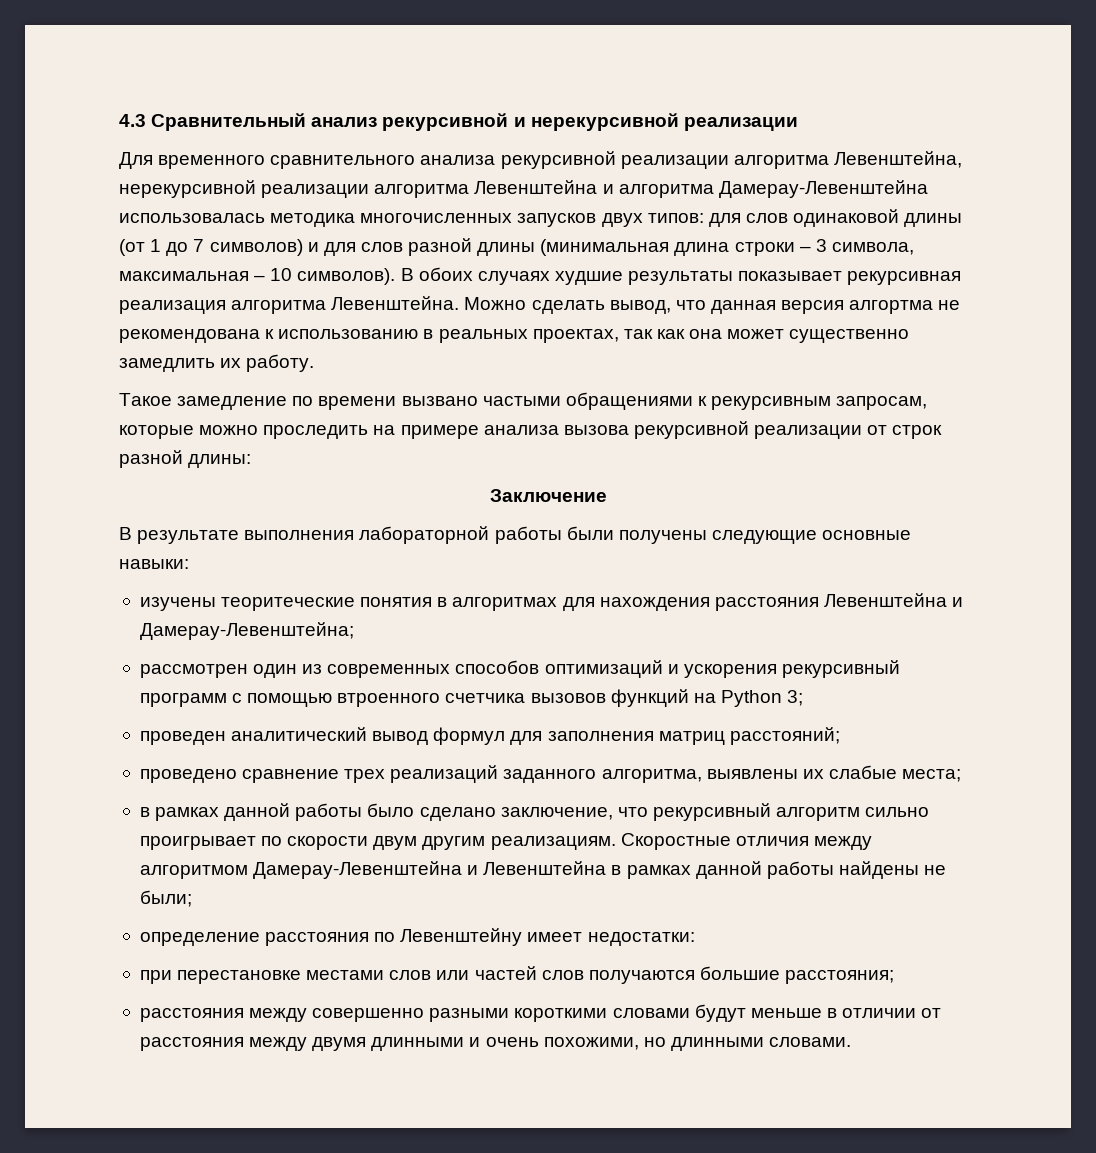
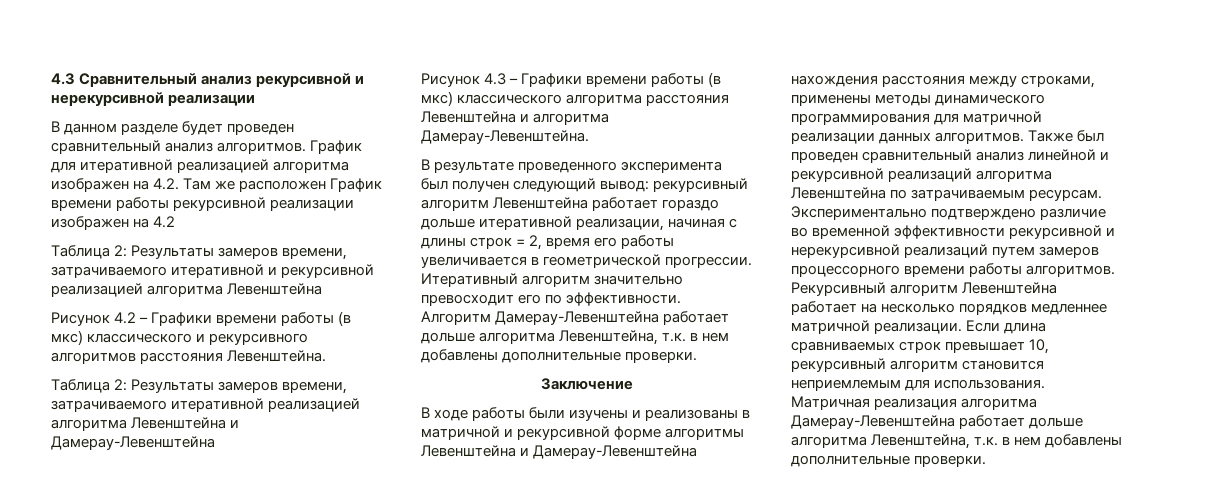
[119,151,962,169] [119,180,928,198] [119,209,963,227] [119,238,914,256] [119,267,962,285] [119,296,961,314] [119,329,910,343] [119,354,315,372] [119,392,928,410] [119,421,943,439] [119,450,252,468] [489,489,607,502] [119,526,912,544] [119,559,189,569] [139,593,964,611] [139,622,354,640] [139,660,900,678] [139,689,804,707] [139,727,840,745] [139,765,962,783] [139,803,930,821] [139,833,872,850] [139,861,947,879] [139,890,192,907] [139,928,695,946] [139,966,895,984] [139,1004,942,1022] [139,1037,852,1051] Для временного сравнительного анализа рекурсивной реализации алгоритма Левенштейна, нерекурсивной реализации алгоритма Левенштейна и алгоритма Дамерау-Левенштейна использовалась методика многочисленных запусков двух типов: для слов одинаковой длины (от 1 до 7 символов) и для слов разной длины (минимальная длина строки – 3 символа, максимальная – 10 символов). В обоих случаях худшие результаты показывает рекурсивная реализация алгоритма Левенштейна. Можно сделать вывод, что данная версия алгортма не рекомендована к использованию в реальных проектах, так как она может существенно замедлить их работу. // Такое замедление по времени вызвано частыми обращениями к рекурсивным запросам, которые можно проследить на примере анализа вызова рекурсивной реализации от строк разной длины: // Заключение // В результате выполнения лабораторной работы были получены следующие основные навыки: // изучены теоритеческие понятия в алгоритмах для нахождения расстояния Левенштейна и Дамерау-Левенштейна; // рассмотрен один из современных способов оптимизаций и ускорения рекурсивный программ с помощью втроенного счетчика вызовов функций на Python 3; // проведен аналитический вывод формул для заполнения матриц расстояний; // проведено сравнение трех реализаций заданного алгоритма, выявлены их слабые места; // в рамках данной работы было сделано заключение, что рекурсивный алгоритм сильно проигрывает по скорости двум другим реализациям. Скоростные отличия между алгоритмом Дамерау-Левенштейна и Левенштейна в рамках данной работы найдены не были; // oпределение расстояния по Левенштейну имеет недостатки: // при перестановке местами слов или частей слов получаются большие расстояния; // расстояния между совершенно разными короткими словами будут меньше в отличии от расстояния между двумя длинными и очень похожими, но длинными словами. -> [51,121,295,135] [51,140,363,154] [51,159,350,173] [51,178,383,192] [51,197,355,211] [51,216,176,230] [51,245,348,260] [51,264,375,278] [51,283,323,297] [51,311,352,326] [51,330,309,345] [51,350,327,364] [51,379,348,394] [51,398,361,412] [51,417,240,431] [51,436,215,450] [421,72,722,87] [421,91,730,106] [421,111,610,125] [421,130,589,144] [421,159,723,173] [421,178,749,192] [421,197,720,211] [421,216,738,231] [421,235,675,250] [421,254,753,268] [421,273,684,287] [421,292,682,306] [421,311,730,325] [421,330,730,345] [421,349,698,363] [541,378,633,390] [421,407,751,421] [421,426,745,440] [421,445,698,459] [791,75,1096,88] [791,94,1046,106] [791,111,1043,125] [791,130,1105,144] [791,149,1110,163] [791,168,1053,182] [791,187,1103,201] [791,206,1107,220] [791,225,1116,239] [791,244,1100,258] [791,263,1116,277] [791,282,1058,296] [791,301,1108,315] [791,320,1047,334] [791,339,1050,354] [791,358,1045,372] [791,379,1046,391] [791,396,1038,410] [791,415,1084,429] [791,434,1123,449] [791,455,987,467] В данном разделе будет проведен сравнительный анализ алгоритмов. График для итеративной реализацией алгоритма изображен на 4.2. Там же расположен График времени работы рекурсивной реализации изображен на 4.2 // Таблица 2: Результаты замеров времени, затрачиваемого итеративной и рекурсивной реализацией алгоритма Левенштейна // Рисунок 4.2 – Графики времени работы (в мкс) классического и рекурсивного алгоритмов расстояния Левенштейна. // Таблица 2: Результаты замеров времени, затрачиваемого итеративной реализацией алгоритма Левенштейна и Дамерау-Левенштейна // Рисунок 4.3 – Графики времени работы (в мкс) классического алгоритма расстояния Левенштейна и алгоритма Дамерау-Левенштейна. // В результате проведенного эксперимента был получен следующий вывод: рекурсивный алгоритм Левенштейна работает гораздо дольше итеративной реализации, начиная с длины строк = 2, время его работы увеличивается в геометрической прогрессии. Итеративный алгоритм значительно превосходит его по эффективности. Алгоритм Дамерау-Левенштейна работает дольше алгоритма Левенштейна, т.к. в нем добавлены дополнительные проверки. // Заключение // В ходе работы были изучены и реализованы в матричной и рекурсивной форме алгоритмы Левенштейна и Дамерау-Левенштейна нахождения расстояния между строками, применены методы динамического программирования для матричной реализации данных алгоритмов. Также был проведен сравнительный анализ линейной и рекурсивной реализаций алгоритма Левенштейна по затрачиваемым ресурсам. Экспериментально подтверждено различие во временной эффективности рекурсивной и нерекурсивной реализаций путем замеров процессорного времени работы алгоритмов. Рекурсивный алгоритм Левенштейна работает на несколько порядков медленнее матричной реализации. Если длина сравниваемых строк превышает 10, рекурсивный алгоритм становится неприемлемым для использования. Матричная реализация алгоритма Дамерау-Левенштейна работает дольше алгоритма Левенштейна, т.к. в нем добавлены дополнительные проверки.

